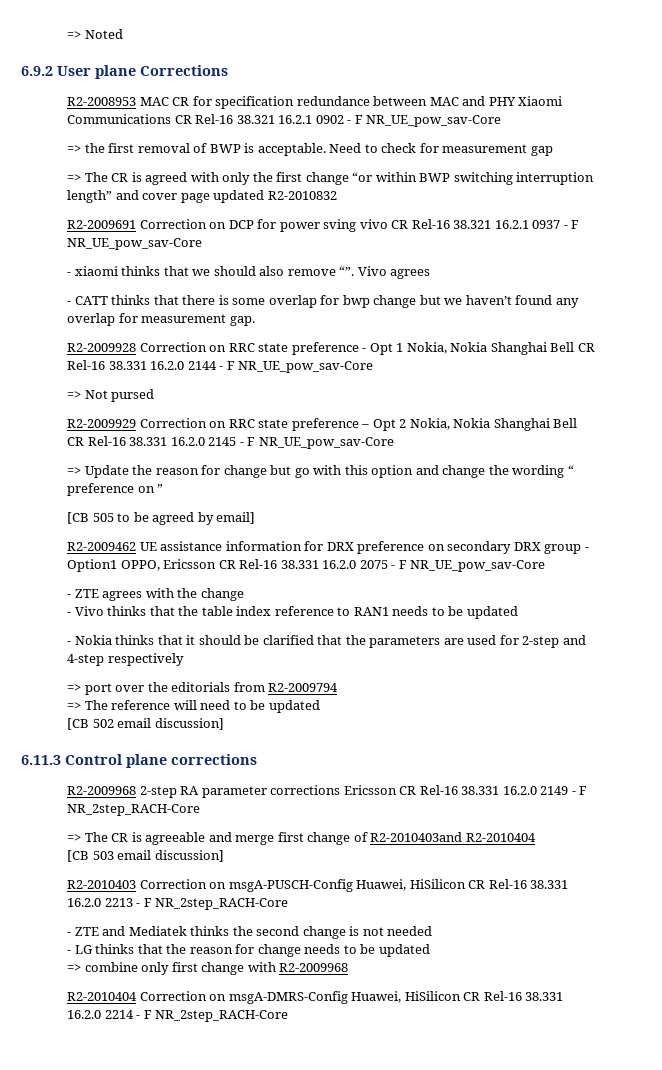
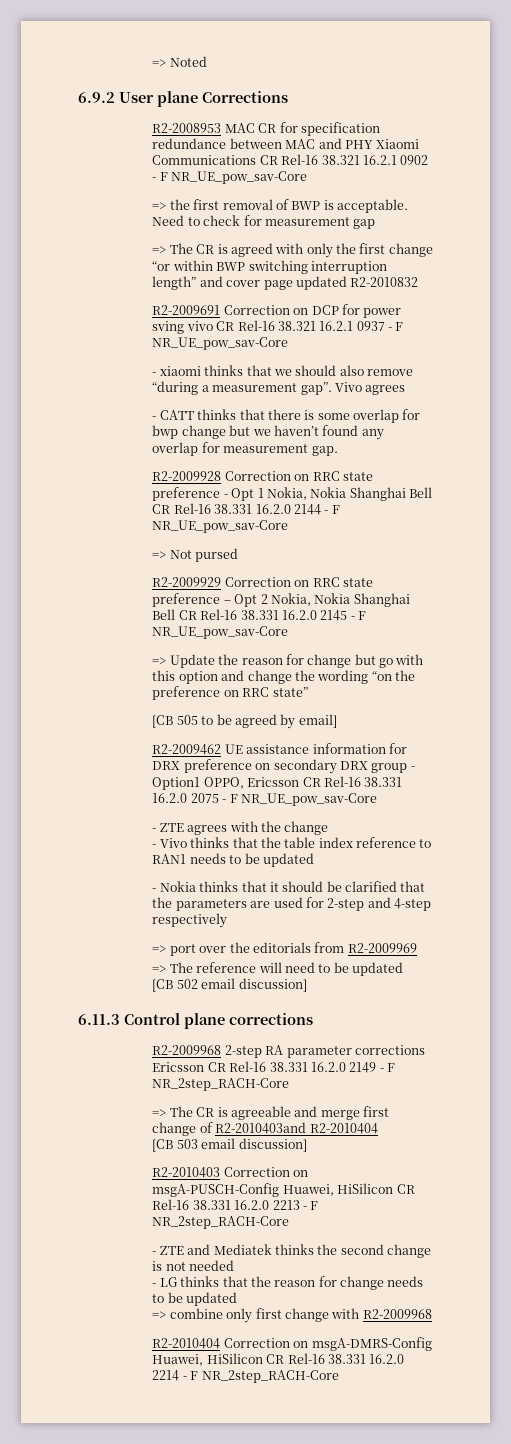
[339,266,355,276] “”. -> [152,381,332,395] “during a measurement gap”.
[567,465,574,475] [67,483,164,496] “ preference on ” -> [371,670,416,681] [152,686,308,700] “on the preference on RRC state”
[268,683,339,692] R2-2009794 -> [347,943,417,953] R2-2009969

